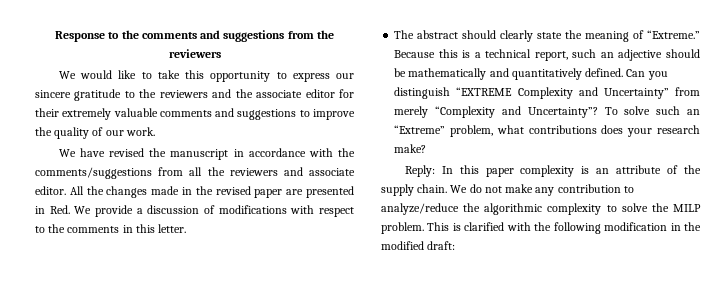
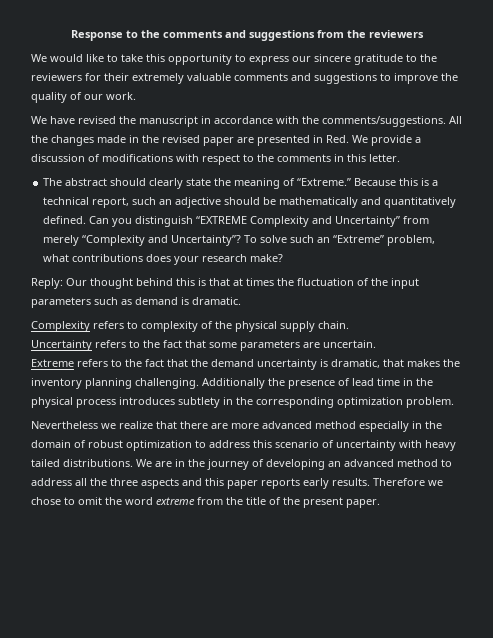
[212,89,335,98] and the associate editor -> (82, 77) none
[35,167,355,179] [35,186,66,195] comments/suggestions from all the reviewers and associate editor. -> [322,116,446,127] comments/suggestions.
[441,165,701,177] [381,184,634,196] [381,203,701,215] [381,222,701,234] [381,241,456,250] In this paper complexity is an attribute of the supply chain. We do not make any contribution to analyze/reduce the algorithmic complexity to solve the MILP problem. This is clarified with the following modification in the modified draft: -> [66,278,419,289] [31,297,241,308] [31,321,349,332] [31,340,376,351] [31,359,460,370] [31,378,433,389] [31,397,454,408] [31,421,442,432] [31,440,456,451] [31,459,452,470] [31,478,443,489] [31,497,380,508] Our thought behind this is that at times the fluctuation of the input parameters such as demand is dramatic. // Complexity refers to complexity of the physical supply chain. // Uncertainty refers to the fact that some parameters are uncertain. // Extreme refers to the fact that the demand uncertainty is dramatic, that makes the inventory planning challenging. Additionally the presence of lead time in the physical process introduces subtlety in the corresponding optimization problem. // Nevertheless we realize that there are more advanced method especially in the domain of robust optimization to address this scenario of uncertainty with heavy tailed distributions. We are in the journey of developing an advanced method to address all the three aspects and this paper reports early results. Therefore we chose to omit the word extreme from the title of the present paper.

